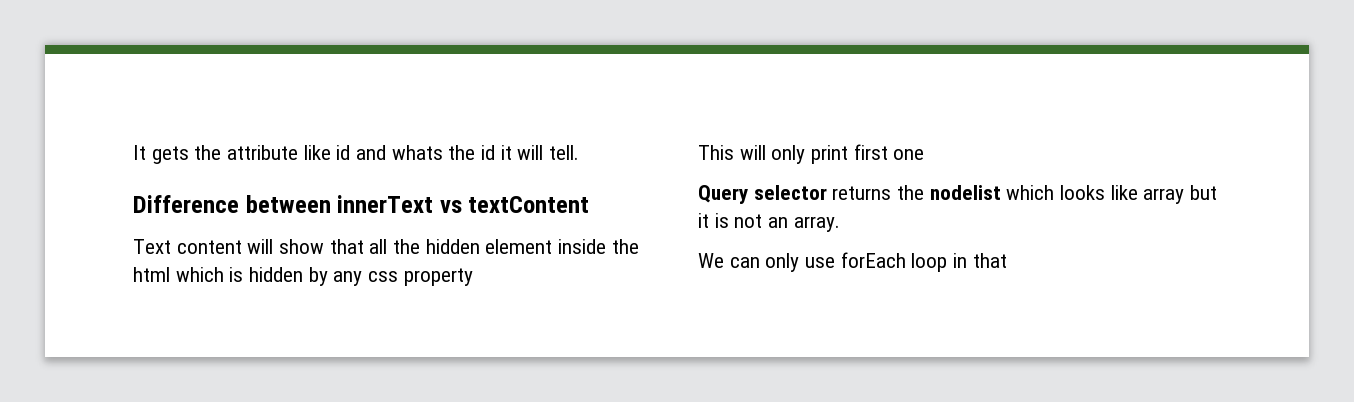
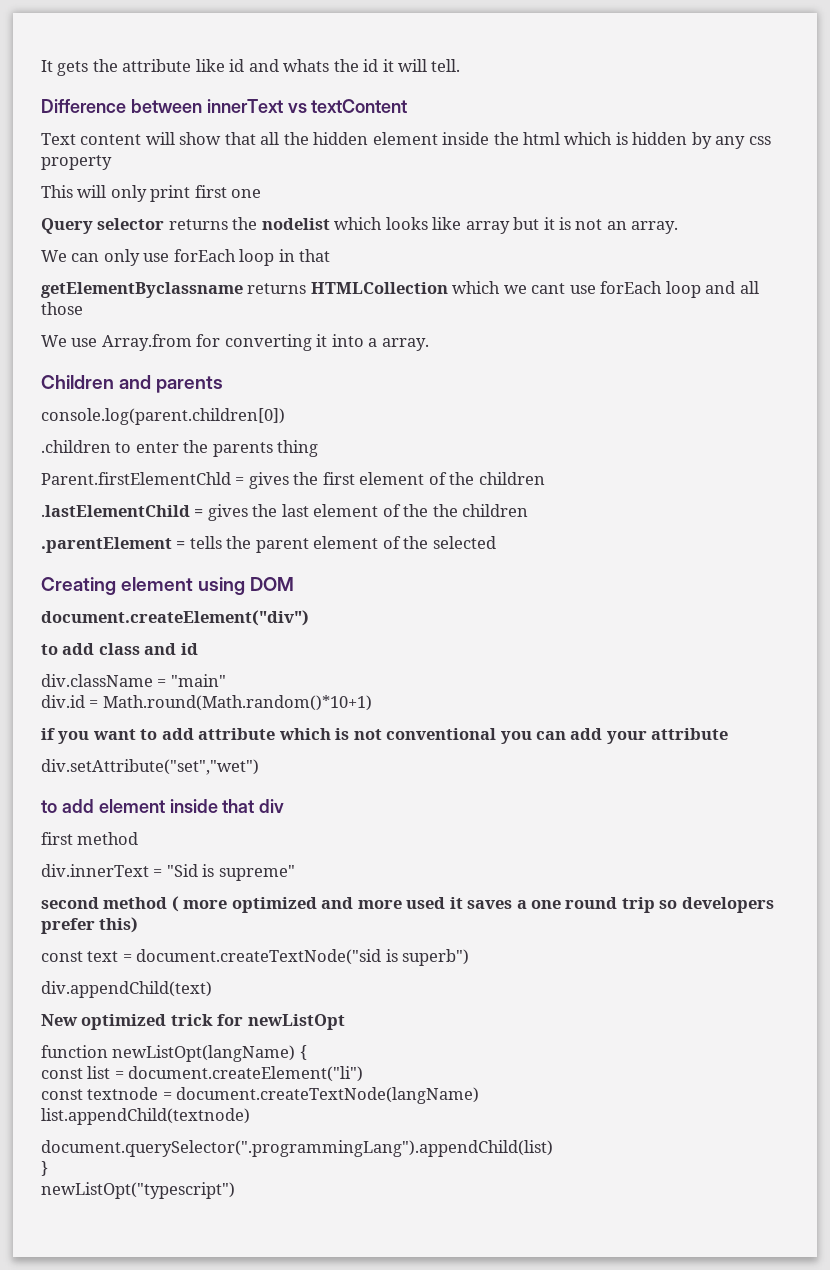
(1007, 260) none -> [41,281,759,298] [41,302,83,315] [41,334,429,351] [41,375,224,393] [41,408,285,425] [41,440,319,457] [41,472,545,489] [41,504,529,521] [41,536,496,553] [41,577,295,595] [41,610,309,626] [41,643,198,655] [41,674,226,687] [41,695,372,711] [41,728,729,744] [41,759,259,775] [41,799,285,813] [41,832,139,845] [41,864,295,881] [41,896,774,913] [41,917,139,934] [41,949,470,966] [41,981,212,998] [41,1014,345,1030] [41,1045,307,1062] [41,1066,364,1082] [41,1087,480,1104] [41,1108,250,1125] [41,1140,553,1157] [41,1161,48,1176] [41,1182,235,1199] // getElementByclassname returns HTMLCollection which we cant use forEach loop and all those // We use Array.from for converting it into a array. // Children and parents // console.log(parent.children[0]) // .children to enter the parents thing // Parent.firstElementChld = gives the first element of the children // .lastElementChild = gives the last element of the the children // .parentElement = tells the parent element of the selected // Creating element using DOM // document.createElement("div") // to add class and id // div.className = "main" // div.id = Math.round(Math.random()*10+1) // if you want to add attribute which is not conventional you can add your attribute // div.setAttribute("set","wet") // to add element inside that div // first method // div.innerText = "Sid is supreme" // second method ( more optimized and more used it saves a one round trip so developers prefer this) // const text = document.createTextNode("sid is superb") // div.appendChild(text) // New optimized trick for newListOpt // function newListOpt(langName) { // const list = document.createElement("li") // const textnode = document.createTextNode(langName) // list.appendChild(textnode) // document.querySelector(".programmingLang").appendChild(list) // } // newListOpt("typescript")

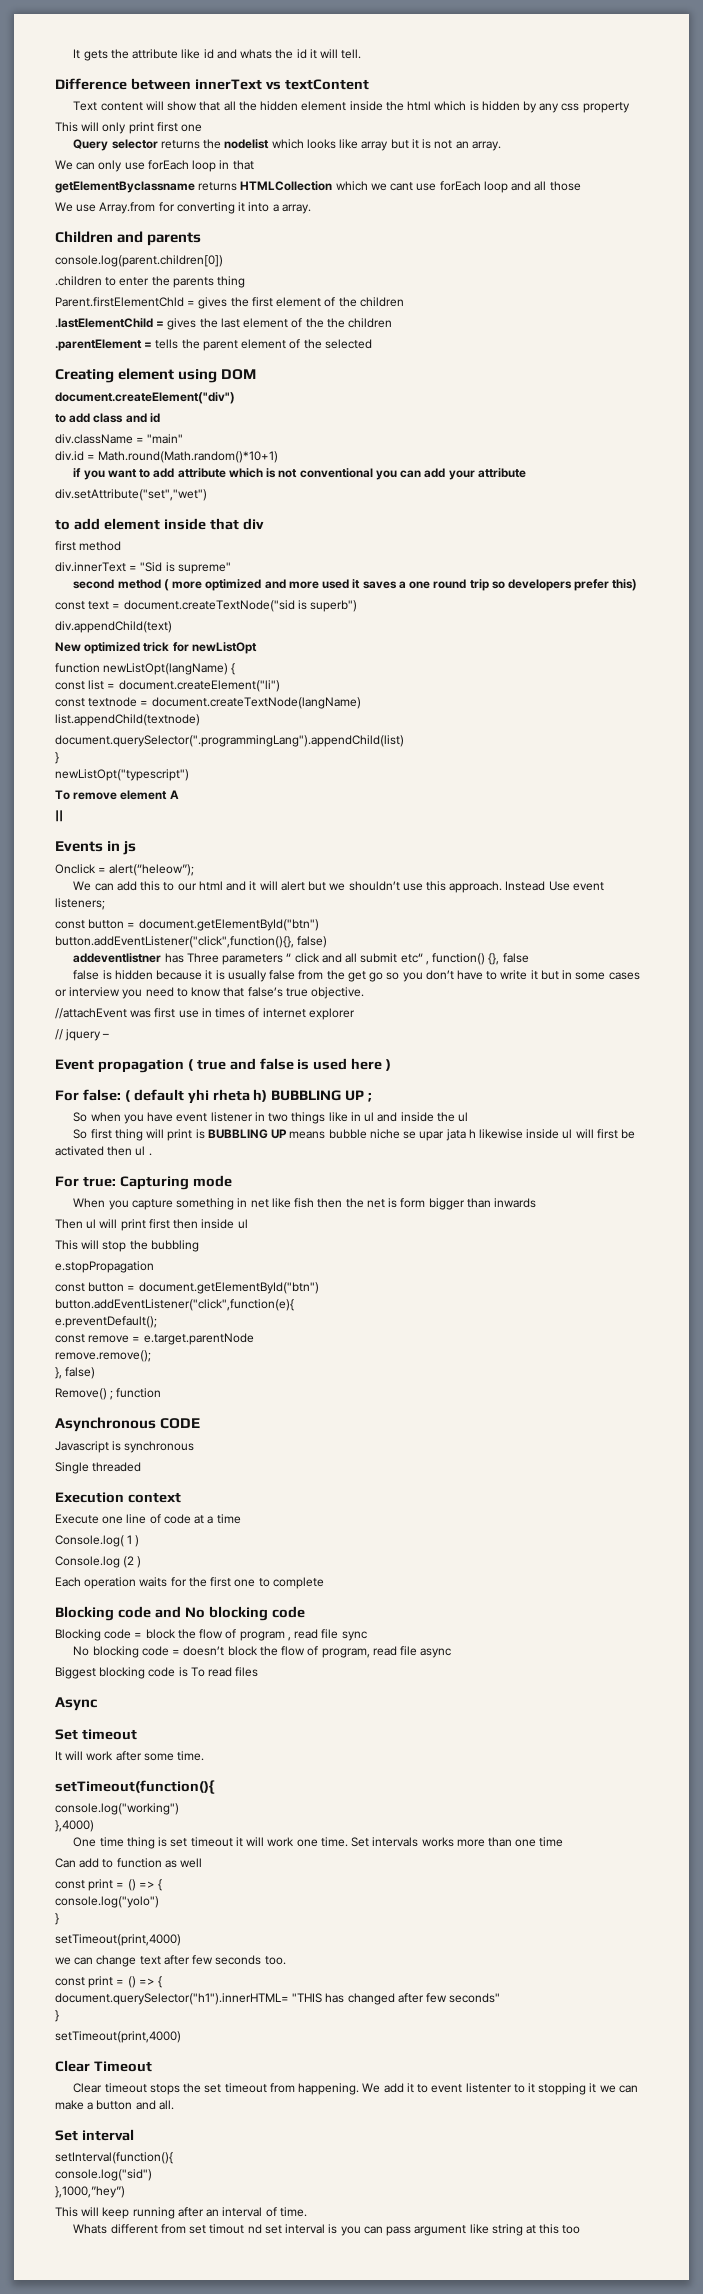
(235, 1190) none -> [55,790,179,800] [55,810,63,822] [55,841,137,855] [55,864,195,876] [73,881,604,893] [55,898,105,910] [55,919,319,931] [55,936,328,948] [73,953,529,965] [73,970,640,982] [55,987,365,999] [55,1008,355,1020] [55,1029,110,1041] [55,1058,392,1073] [55,1089,373,1104] [73,1112,468,1124] [73,1129,636,1141] [55,1146,152,1156] [55,1175,232,1190] [73,1198,536,1210] [55,1219,248,1231] [55,1240,199,1252] [55,1261,154,1273] [55,1282,319,1294] [55,1299,294,1311] [55,1316,157,1328] [55,1333,254,1345] [55,1350,151,1362] [55,1367,96,1379] [55,1388,162,1400] [55,1417,201,1432] [55,1441,195,1453] [55,1462,142,1474] [55,1492,181,1503] [55,1514,241,1524] [55,1535,140,1547] [55,1556,142,1568] [55,1577,324,1589] [55,1606,305,1621] [55,1629,367,1641] [73,1646,452,1658] [55,1667,259,1679] [55,1697,97,1711] [55,1729,137,1740] [55,1751,205,1761] [55,1780,215,1794] [55,1803,179,1815] [55,1820,94,1832] [73,1837,564,1849] [55,1858,203,1868] [55,1879,163,1891] [55,1896,159,1908] [55,1913,59,1925] [55,1934,181,1946] [55,1955,286,1967] [55,1976,163,1988] [55,1993,501,2005] [55,2010,59,2022] [55,2031,181,2043] [55,2060,152,2072] [73,2083,638,2095] [55,2100,174,2110] [55,2129,134,2141] [55,2152,173,2164] [55,2169,152,2181] [55,2186,125,2198] [55,2207,307,2219] [73,2224,581,2236] // To remove element A // || // Events in js // Onclick = alert(“heleow”); // We can add this to our html and it will alert but we shouldn’t use this approach. Instead Use event listeners; // const button = document.getElementById("btn") // button.addEventListener("click",function(){}, false) // addeventlistner has Three parameters “ click and all submit etc“ , function() {}, false // false is hidden because it is usually false from the get go so you don’t have to write it but in some cases or interview you need to know that false’s true objective. // //attachEvent was first use in times of internet explorer // // jquery – // Event propagation ( true and false is used here ) // For false: ( default yhi rheta h) BUBBLING UP ; // So when you have event listener in two things like in ul and inside the ul // So first thing will print is BUBBLING UP means bubble niche se upar jata h likewise inside ul will first be activated then ul . // For true: Capturing mode // When you capture something in net like fish then the net is form bigger than inwards // Then ul will print first then inside ul // This will stop the bubbling // e.stopPropagation // const button = document.getElementById("btn") // button.addEventListener("click",function(e){ // e.preventDefault(); // const remove = e.target.parentNode // remove.remove(); // }, false) // Remove() ; function // Asynchronous CODE // Javascript is synchronous // Single threaded // Execution context // Execute one line of code at a time // Console.log( 1 ) // Console.log (2 ) // Each operation waits for the first one to complete // Blocking code and No blocking code // Blocking code = block the flow of program , read file sync // No blocking code = doesn’t block the flow of program, read file async // Biggest blocking code is To read files // Async // Set timeout // It will work after some time. // setTimeout(function(){ // console.log("working") // },4000) // One time thing is set timeout it will work one time. Set intervals works more than one time // Can add to function as well // const print = () => { // console.log("yolo") // } // setTimeout(print,4000) // we can change text after few seconds too. // const print = () => { // document.querySelector("h1").innerHTML= "THIS has changed after few seconds" // } // setTimeout(print,4000) // Clear Timeout // Clear timeout stops the set timeout from happening. We add it to event listenter to it stopping it we can make a button and all. // Set interval // setInterval(function(){ // console.log("sid") // },1000,”hey”) // This will keep running after an interval of time. // Whats different from set timout nd set interval is you can pass argument like string at this too

